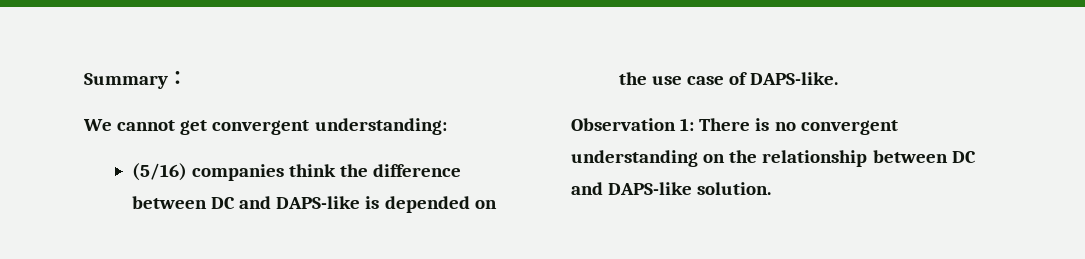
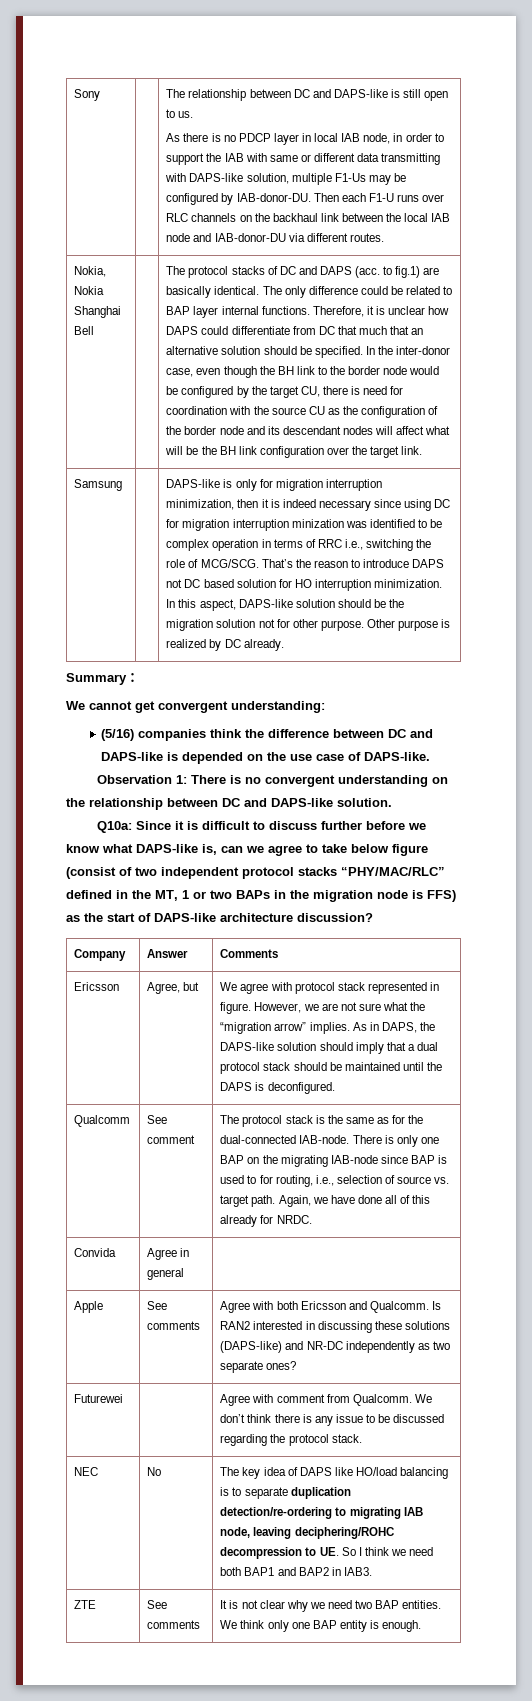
(84, 81) none -> [74,89,101,101] [166,89,449,101] [166,109,194,118] [166,133,444,145] [166,153,441,165] [165,173,406,185] [166,193,445,205] [166,213,451,222] [166,233,384,242] [74,266,107,277] [74,286,105,295] [74,306,122,318] [74,326,95,335] [166,266,440,278] [166,286,453,298] [166,306,450,318] [166,326,424,335] [166,346,451,358] [166,366,440,378] [166,386,404,398] [166,406,439,418] [166,426,451,435] [165,446,423,458] [74,479,123,491] [166,479,382,491] [166,499,451,511] [166,519,443,531] [166,539,432,551] [166,559,445,568] [166,579,443,591] [166,599,405,611] [166,619,451,631] [166,639,284,651] Sony | | The relationship between DC and DAPS-like is still open to us. // As there is no PDCP layer in local IAB node, in order to support the IAB with same or different data transmitting with DAPS-like solution, multiple F1-Us may be configured by IAB-donor-DU. Then each F1-U runs over RLC channels on the backhaul link between the local IAB node and IAB-donor-DU via different routes. // Nokia, Nokia Shanghai Bell | | The protocol stacks of DC and DAPS (acc. to fig.1) are basically identical. The only difference could be related to BAP layer internal functions. Therefore, it is unclear how DAPS could differentiate from DC that much that an alternative solution should be specified. In the inter-donor case, even though the BH link to the border node would be configured by the target CU, there is need for coordination with the source CU as the configuration of the border node and its descendant nodes will affect what will be the BH link configuration over the target link. // Samsung | | DAPS-like is only for migration interruption minimization, then it is indeed necessary since using DC for migration interruption minization was identified to be complex operation in terms of RRC i.e., switching the role of MCG/SCG. That’s the reason to introduce DAPS not DC based solution for HO interruption minimization. In this aspect, DAPS-like solution should be the migration solution not for other purpose. Other purpose is realized by DC already. //
(772, 188) none -> [97,821,427,833] [66,844,428,856] [66,867,445,879] [66,890,456,902] [66,913,373,922] [74,949,127,961] [147,949,189,958] [220,949,279,958] [74,982,120,991] [147,982,200,994] [220,982,439,994] [220,1002,426,1014] [220,1022,435,1034] [220,1042,438,1054] [220,1062,442,1074] [220,1082,335,1094] [74,1115,131,1127] [147,1115,168,1124] [147,1135,196,1144] [220,1115,424,1127] [220,1135,439,1147] [220,1155,448,1167] [220,1175,450,1187] [220,1195,431,1207] [220,1215,312,1227] [74,1248,117,1257] [147,1248,190,1260] [147,1268,185,1280] [74,1301,104,1313] [147,1301,168,1310] [147,1321,201,1330] [220,1301,441,1313] [220,1321,450,1333] [220,1341,450,1353] [220,1361,297,1373] [74,1394,124,1403] [220,1394,432,1406] [220,1414,445,1426] [220,1434,362,1446] [74,1467,99,1476] [147,1467,162,1476] [220,1467,449,1479] [220,1487,351,1499] [220,1507,423,1519] [220,1527,394,1539] [220,1547,434,1559] [220,1567,372,1576] [74,1600,97,1609] [147,1600,168,1609] [147,1620,201,1629] [220,1600,442,1612] [220,1620,422,1632] // Q10a: Since it is difficult to discuss further before we know what DAPS-like is, can we agree to take below figure (consist of two independent protocol stacks “PHY/MAC/RLC” defined in the MT, 1 or two BAPs in the migration node is FFS) as the start of DAPS-like architecture discussion? // Company | Answer | Comments // Ericsson | Agree, but | We agree with protocol stack represented in figure. However, we are not sure what the “migration arrow” implies. As in DAPS, the DAPS-like solution should imply that a dual protocol stack should be maintained until the DAPS is deconfigured. // Qualcomm | See comment | The protocol stack is the same as for the dual-connected IAB-node. There is only one BAP on the migrating IAB-node since BAP is used to for routing, i.e., selection of source vs. target path. Again, we have done all of this already for NRDC. // Convida | Agree in general | // Apple | See comments | Agree with both Ericsson and Qualcomm. Is RAN2 interested in discussing these solutions (DAPS-like) and NR-DC independently as two separate ones? // Futurewei | | Agree with comment from Qualcomm. We don’t think there is any issue to be discussed regarding the protocol stack. // NEC | No | The key idea of DAPS like HO/load balancing is to separate duplication detection/re-ordering to migrating IAB node, leaving deciphering/ROHC decompression to UE. So I think we need both BAP1 and BAP2 in IAB3. // ZTE | See comments | It is not clear why we need two BAP entities. We think only one BAP entity is enough.

